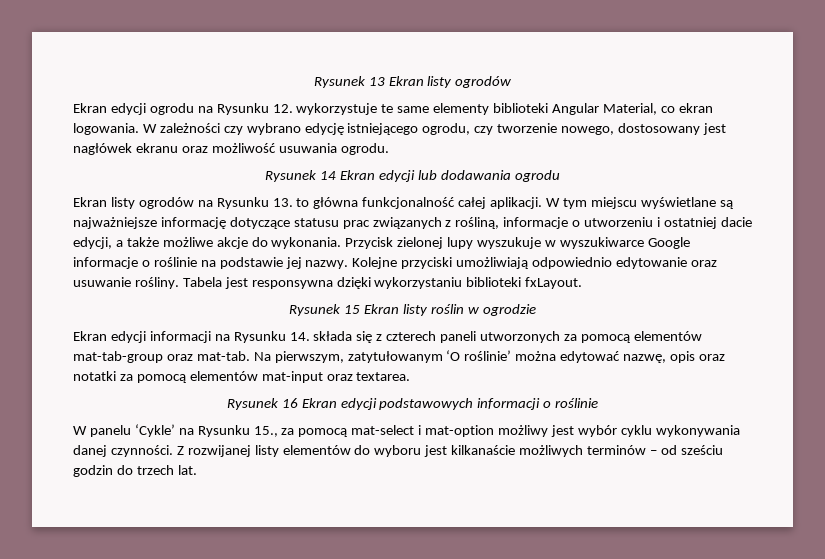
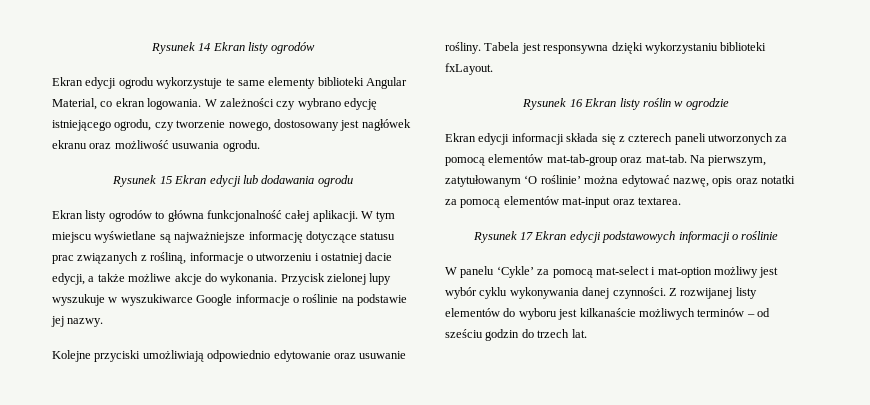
[313,76,385,88] Rysunek 13 -> [150,42,211,54] Rysunek 14
[197,103,293,115] na Rysunku 12. -> (154, 83) none
[320,171,337,180] 14 -> [159,176,172,184] 15
[197,197,293,209] na Rysunku 13. -> (152, 216) none
(349, 264) none -> (104, 322) //
[344,305,361,314] 15 -> [569,99,583,107] 16
[214,331,310,343] na Rysunku 14. -> (564, 139) none
[281,398,298,408] 16 -> [520,232,534,240] 17
[178,425,278,437] na Rysunku 15., -> (534, 272) none

